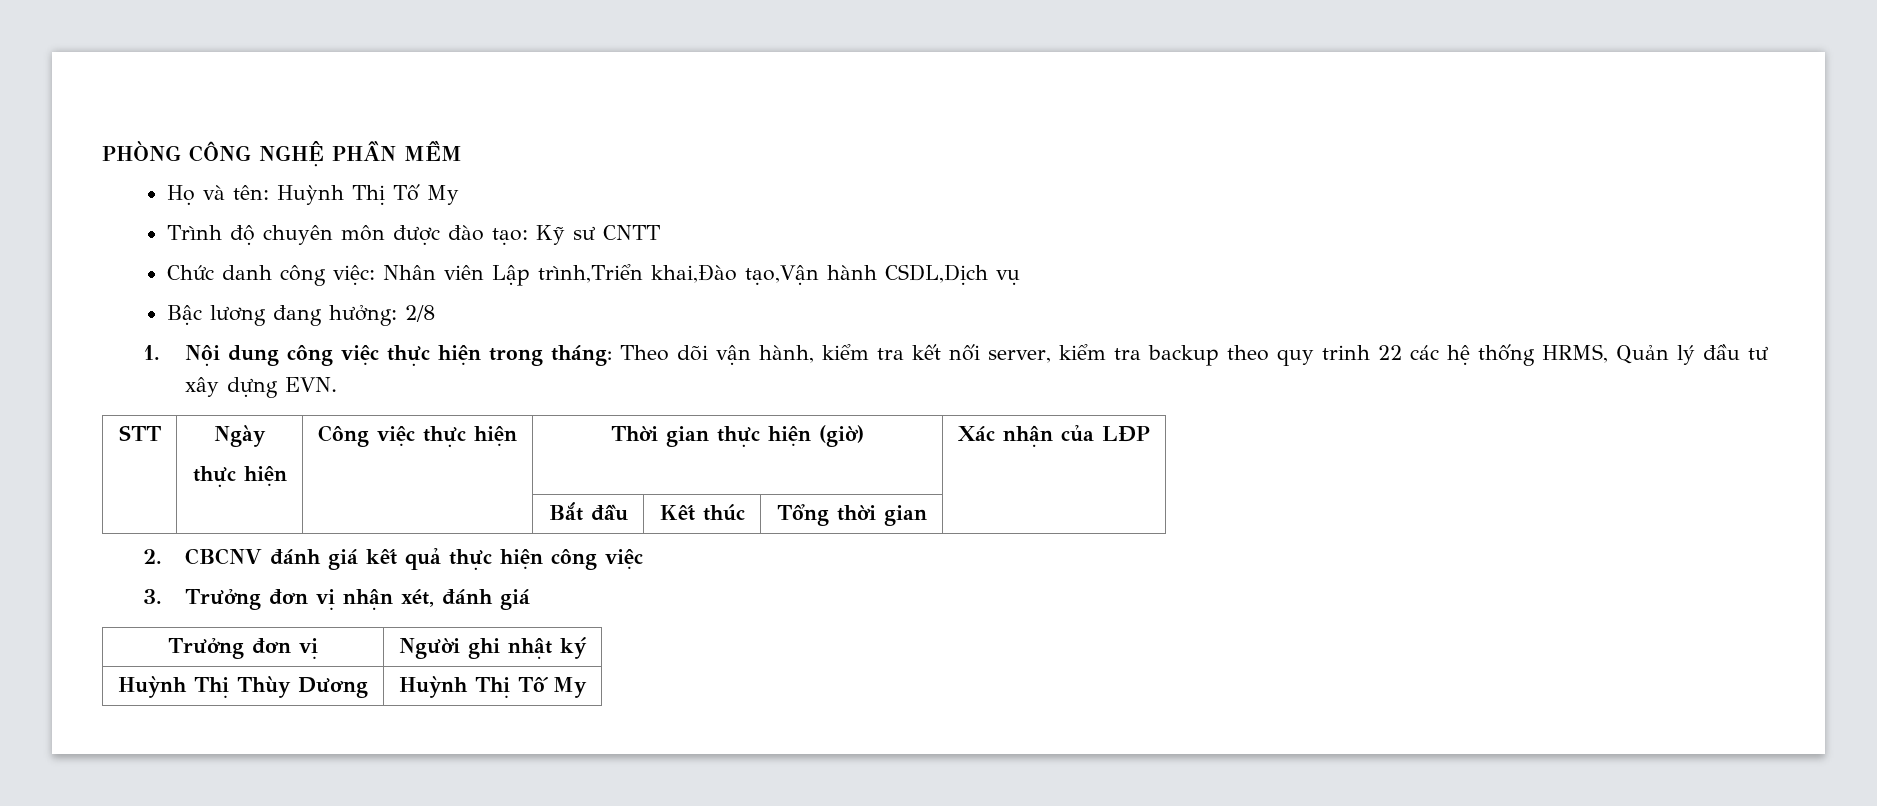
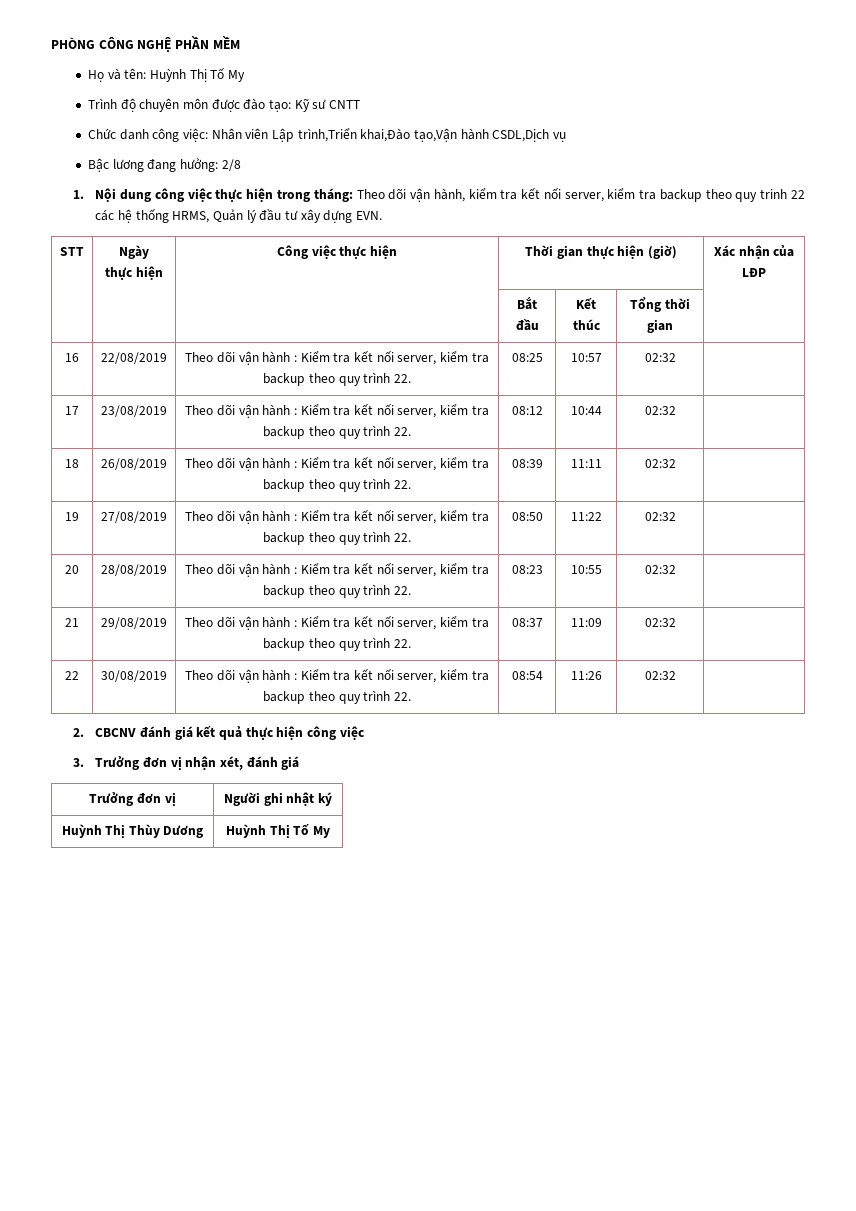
(927, 515) none -> [65,353,79,362] [101,352,167,364] [185,351,489,365] [263,372,411,386] [511,353,543,362] [570,353,602,362] [644,353,676,362] [65,406,79,415] [101,405,167,417] [185,404,489,418] [263,425,411,439] [511,406,543,415] [570,406,602,415] [644,406,676,415] [65,459,79,468] [101,458,167,470] [185,457,489,471] [263,478,411,492] [511,459,543,468] [570,459,602,468] [644,459,676,468] [65,512,79,521] [101,511,167,523] [185,510,489,524] [263,531,411,545] [511,512,543,521] [570,512,602,521] [644,512,676,521] [65,565,79,574] [101,564,167,576] [185,563,489,577] [263,584,411,598] [511,565,543,574] [570,565,602,574] [644,565,676,574] [65,618,79,627] [101,617,167,629] [185,616,489,630] [263,637,411,651] [511,618,543,627] [570,618,602,627] [644,618,676,627] [65,671,79,680] [101,670,167,682] [185,669,489,683] [263,690,411,704] [511,671,543,680] [570,671,602,680] [644,671,676,680] // 16 | 22/08/2019 | Theo dõi vận hành : Kiểm tra kết nối server, kiểm tra backup theo quy trình 22. | 08:25 | 10:57 | 02:32 | // 17 | 23/08/2019 | Theo dõi vận hành : Kiểm tra kết nối server, kiểm tra backup theo quy trình 22. | 08:12 | 10:44 | 02:32 | // 18 | 26/08/2019 | Theo dõi vận hành : Kiểm tra kết nối server, kiểm tra backup theo quy trình 22. | 08:39 | 11:11 | 02:32 | // 19 | 27/08/2019 | Theo dõi vận hành : Kiểm tra kết nối server, kiểm tra backup theo quy trình 22. | 08:50 | 11:22 | 02:32 | // 20 | 28/08/2019 | Theo dõi vận hành : Kiểm tra kết nối server, kiểm tra backup theo quy trình 22. | 08:23 | 10:55 | 02:32 | // 21 | 29/08/2019 | Theo dõi vận hành : Kiểm tra kết nối server, kiểm tra backup theo quy trình 22. | 08:37 | 11:09 | 02:32 | // 22 | 30/08/2019 | Theo dõi vận hành : Kiểm tra kết nối server, kiểm tra backup theo quy trình 22. | 08:54 | 11:26 | 02:32 |

